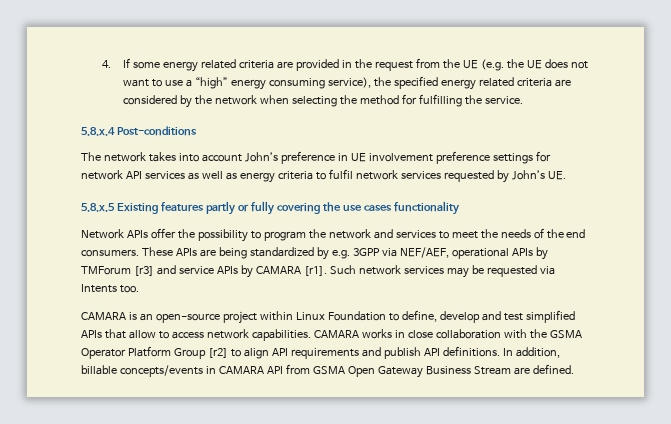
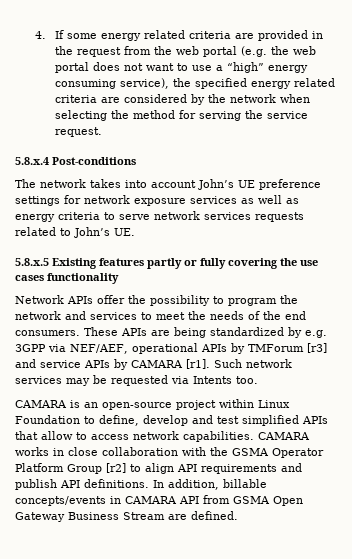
[463,59,542,71] UE (e.g. the UE -> [175,46,316,57] [54,62,89,73] web portal (e.g. the web portal
[419,94,524,107] fulfilling the service. -> [198,110,308,121] [54,127,102,137] serving the service request.
[280,151,433,164] preference in UE involvement -> [238,180,255,188] UE
[125,171,142,179] API -> [134,198,186,206] exposure
[328,169,509,183] fulfil network services requested by -> [119,211,304,222] [15,227,71,236] serve network services requests related to

